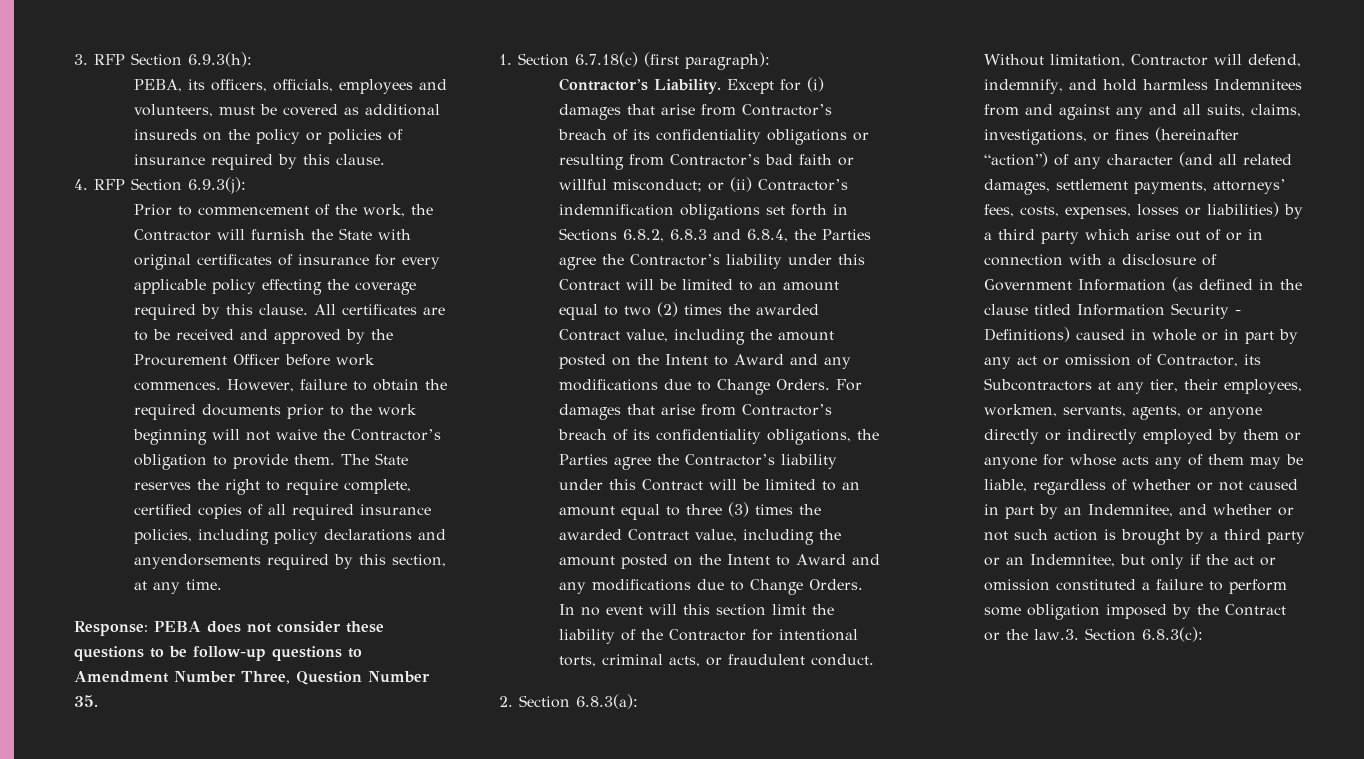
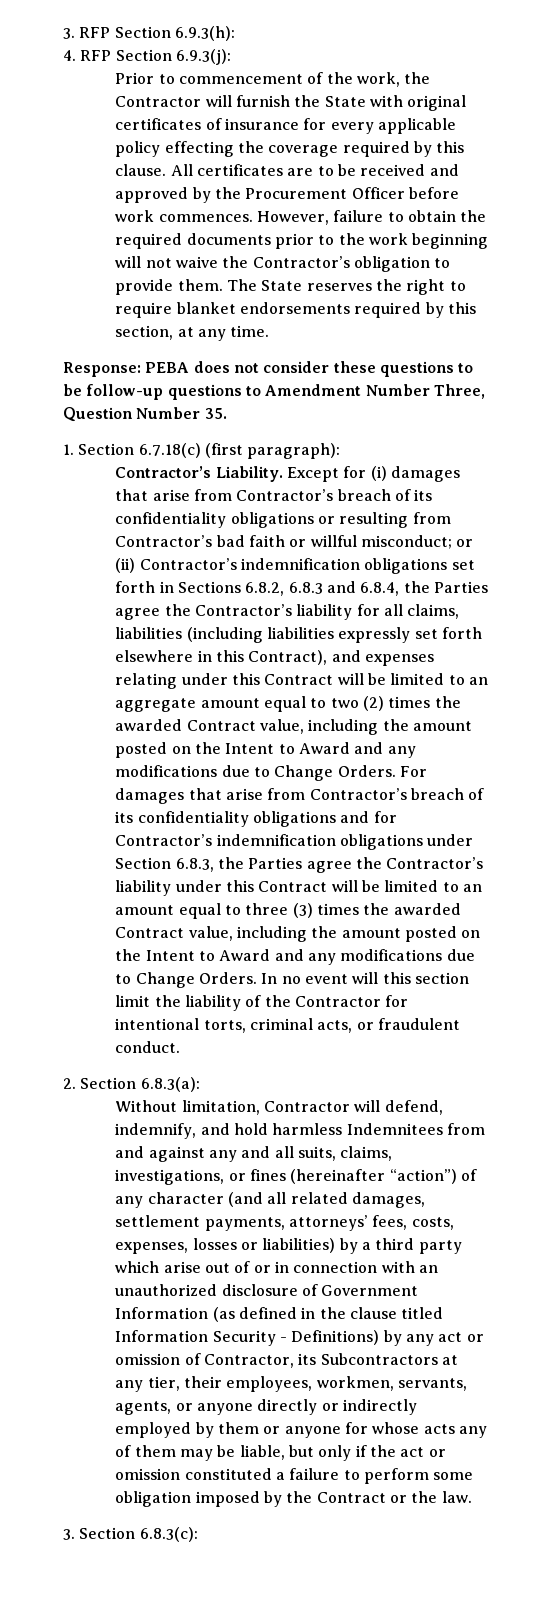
[133,79,447,94] [133,104,440,117] [133,129,403,144] [133,154,385,170] // PEBA, its officers, officials, employees and volunteers, must be covered as additional insureds on the policy or policies of insurance required by this clause. -> (235, 33) none
[343,479,411,494] [133,504,431,520] [133,529,446,545] [133,554,261,569] complete, certified copies of all required insurance policies, including policy declarations and anyendorsements -> [176,302,351,314] blanket endorsements
[787,254,865,265] [558,279,777,291] under this Contract will be limited to an -> [356,604,460,619] [115,627,483,643] [115,650,435,666] [115,673,489,689] [115,698,197,712] for all claims, liabilities (including liabilities expressly set forth elsewhere in this Contract), and expenses relating under this Contract will be limited to an aggregate
[766,429,851,445] obligations, -> [253,811,397,827] [115,834,474,850] [115,857,214,872] obligations and for Contractor’s indemnification obligations under Section 6.8.3,
[1107,257,1116,265] a -> [419,1265,439,1273] [115,1284,218,1296] an unauthorized
[1075,329,1274,344] caused in whole or in part -> (380, 1337) none
[1032,479,1298,495] [983,504,1294,519] [983,529,1305,545] [983,554,1115,567] regardless of whether or not caused in part by an Indemnitee, and whether or not such action is brought by a third party or an Indemnitee, -> (285, 1452) none
[1033,629,1079,640] law.3. -> [441,1491,472,1503] [63,1529,75,1540] law. // 3.

